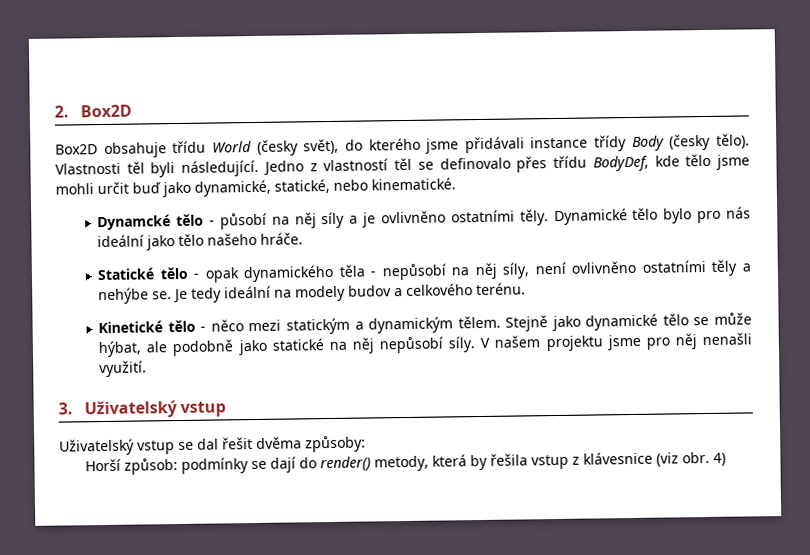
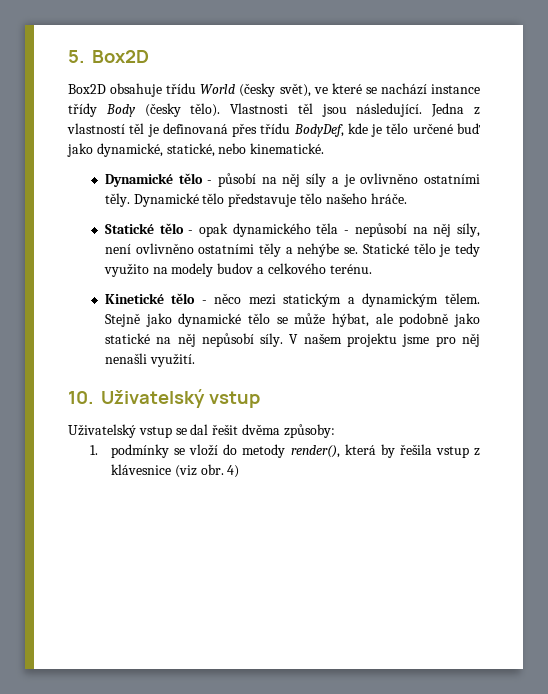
[54,105,69,118] 2. -> [68,50,85,63] 5.
[344,136,525,154] do kterého jsme přidávali -> [313,83,427,95] ve které se nachází
[150,159,304,178] byli následující. Jedno -> [321,103,465,117] jsou následující. Jedna
[417,157,511,170] se definovalo -> [147,123,228,137] je definovaná
[685,153,751,170] [55,181,129,195] tělo jsme mohli určit -> [371,123,453,137] je tělo určené
[97,214,172,231] Dynamcké -> [104,173,173,187] Dynamické
[663,206,751,224] [97,234,176,251] bylo pro nás ideální jako -> [228,193,297,207] představuje
[173,285,272,304] Je tedy ideální -> [362,243,481,257] [103,263,149,277] Statické tělo je tedy využito
[58,402,73,415] 3. -> [68,391,94,404] 10.
[84,455,429,475] Horší způsob: podmínky se dají do render() metody, -> [89,444,340,458] 1. podmínky se vloží do metody render(),

